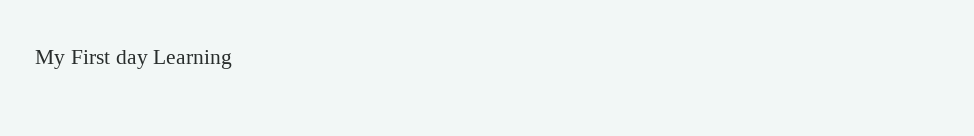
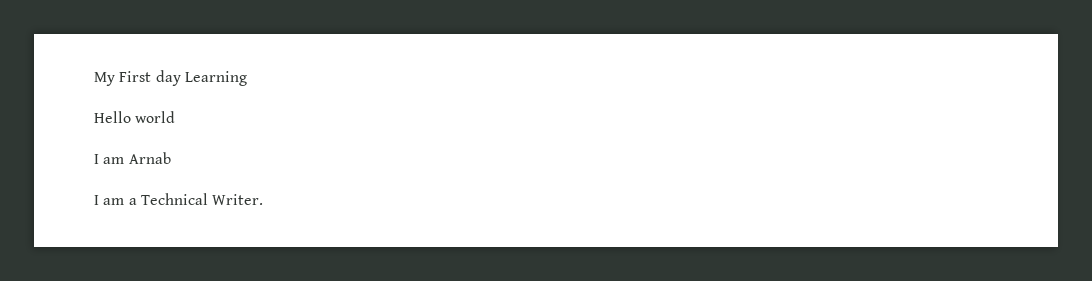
(233, 59) none -> [94,111,176,123] [94,152,171,164] [94,193,264,205] // Hello world // I am Arnab // I am a Technical Writer.

